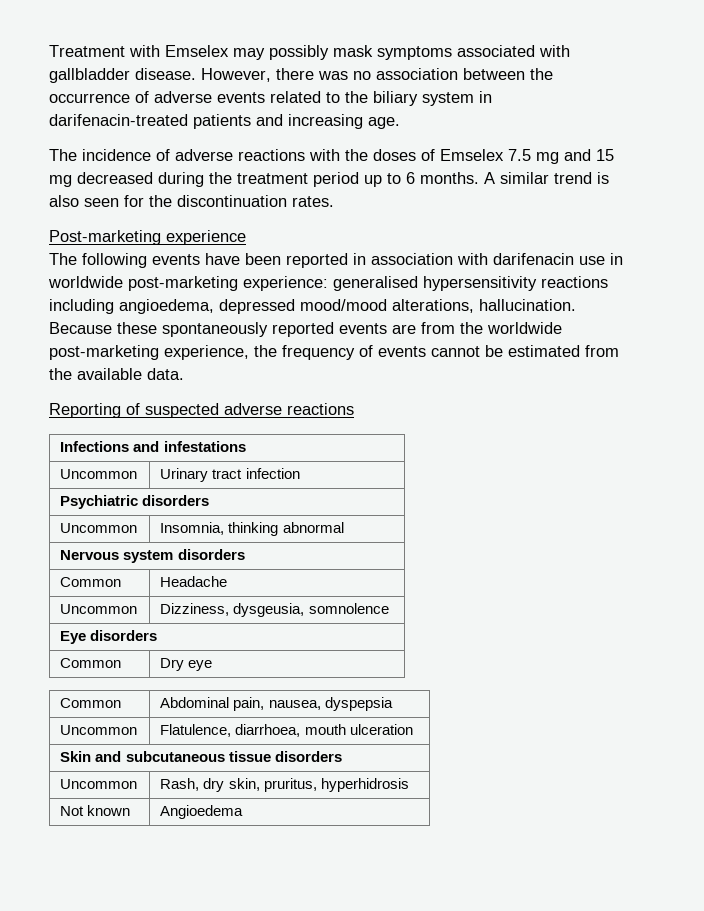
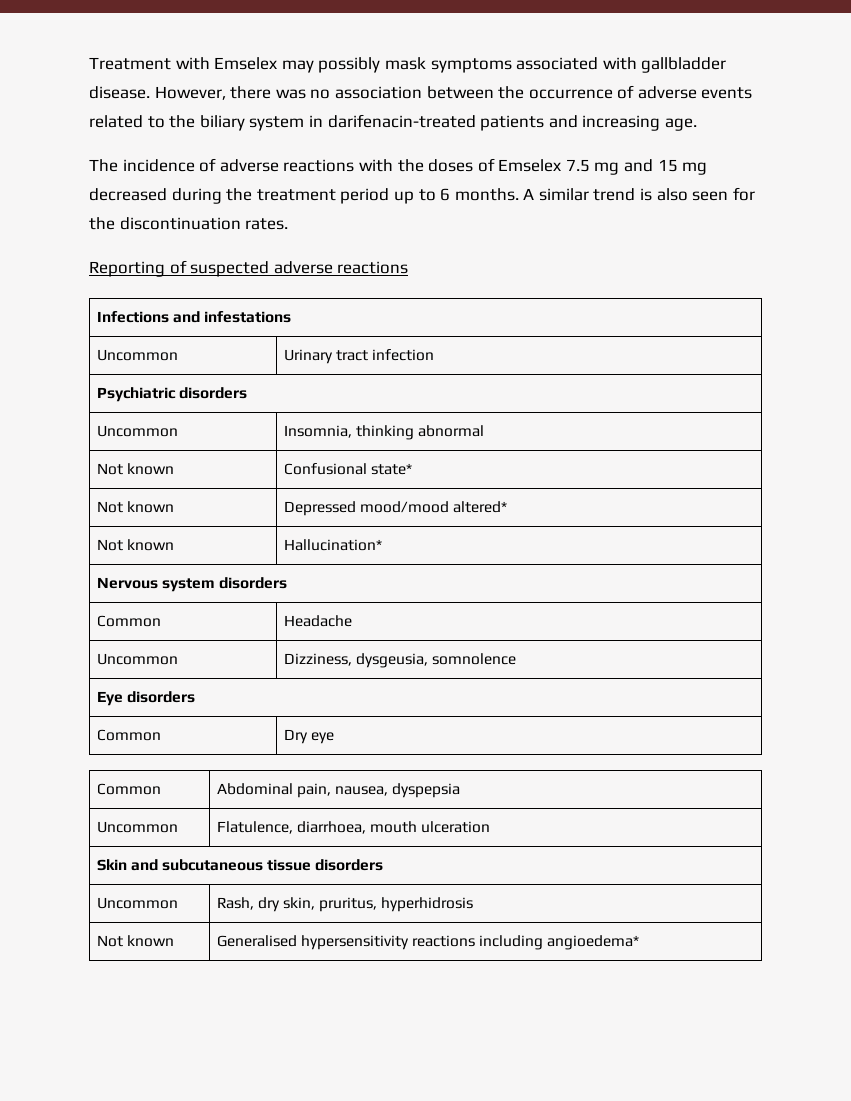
[49,230,246,245] [49,253,623,268] [48,276,608,291] [49,299,576,314] [49,322,562,337] [49,345,619,360] [49,368,184,380] // Post-marketing experience // The following events have been reported in association with darifenacin use in worldwide post-marketing experience: generalised hypersensitivity reactions including angioedema, depressed mood/mood alterations, hallucination. Because these spontaneously reported events are from the worldwide post-marketing experience, the frequency of events cannot be estimated from the available data. -> (289, 224) none
(344, 527) none -> [96,463,174,475] [283,463,412,475] [96,501,174,513] [283,501,507,516] [96,539,174,551] [283,539,382,551] // Not known | Confusional state* // Not known | Depressed mood/mood altered* // Not known | Hallucination*
[160,805,244,819] Angioedema -> [216,935,640,950] Generalised hypersensitivity reactions including angioedema*

